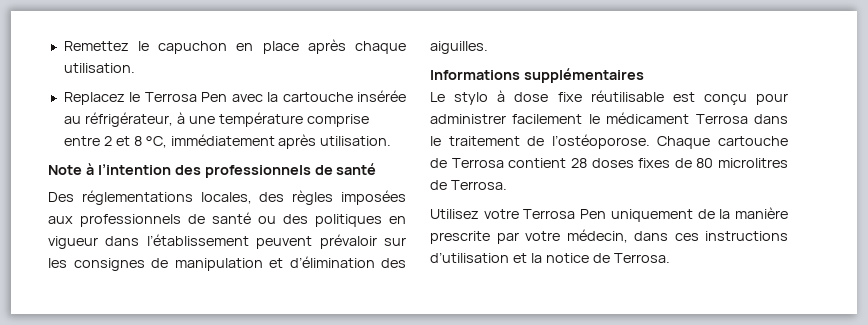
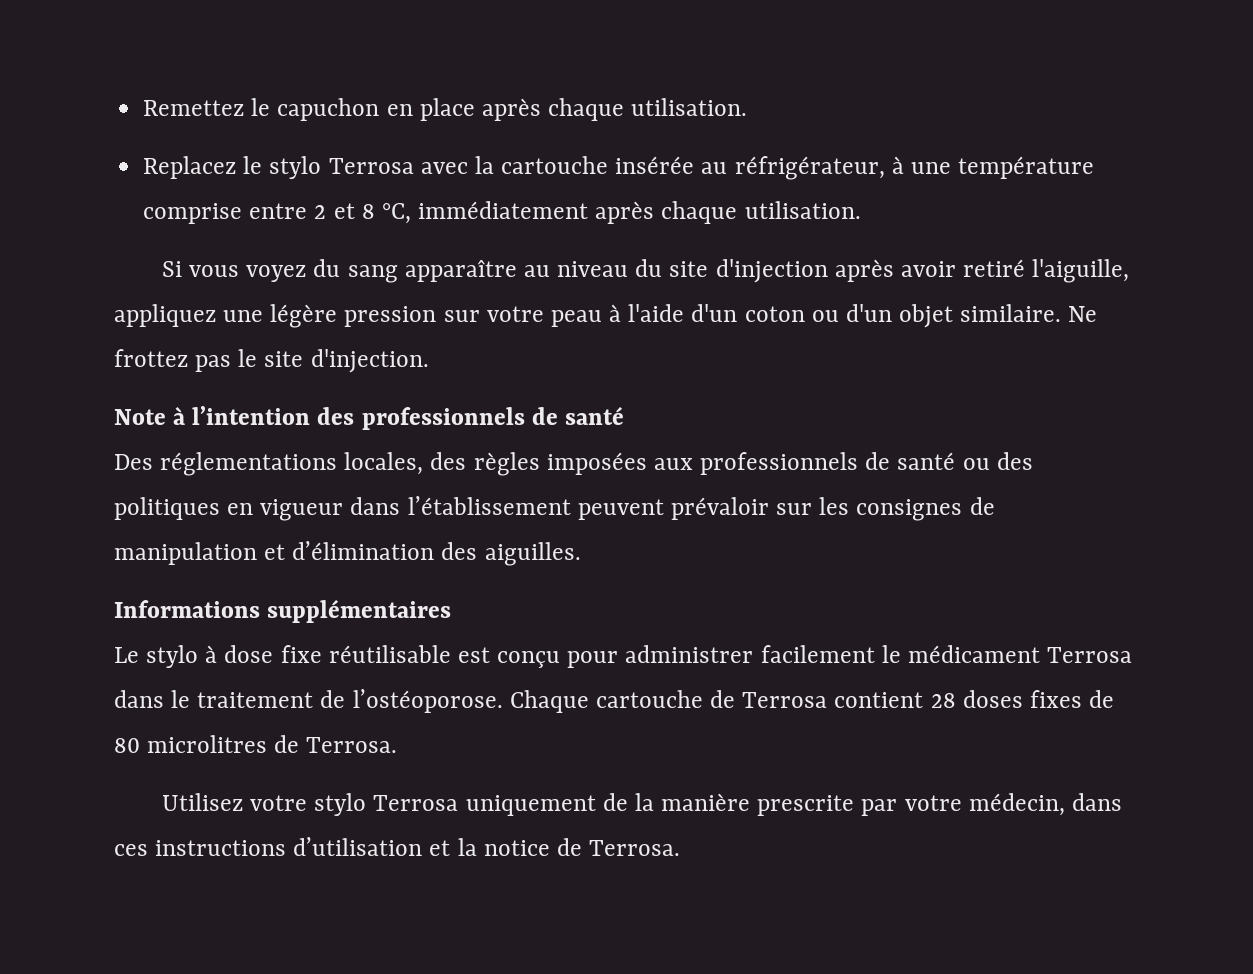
[144,92,228,102] Terrosa Pen -> [269,156,414,179] stylo Terrosa
[320,136,392,146] utilisation. -> [661,201,861,224] [161,259,1130,283] [114,304,1098,328] [114,349,429,373] chaque utilisation. // Si vous voyez du sang apparaître au niveau du site d'injection après avoir retiré l'aiguille, appliquez une légère pression sur votre peau à l'aide d'un coton ou d'un objet similaire. Ne frottez pas le site d'injection.
[523,209,607,219] Terrosa Pen -> [314,793,459,816] stylo Terrosa

